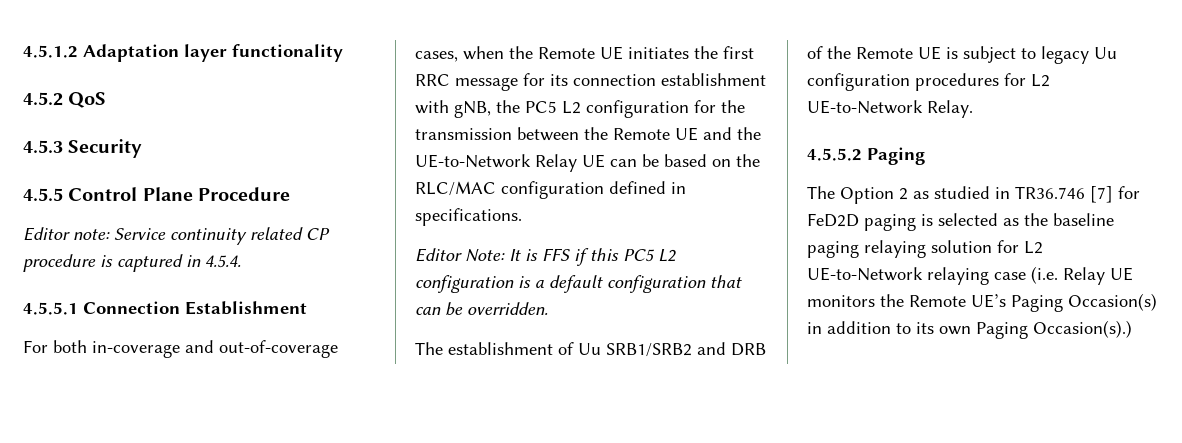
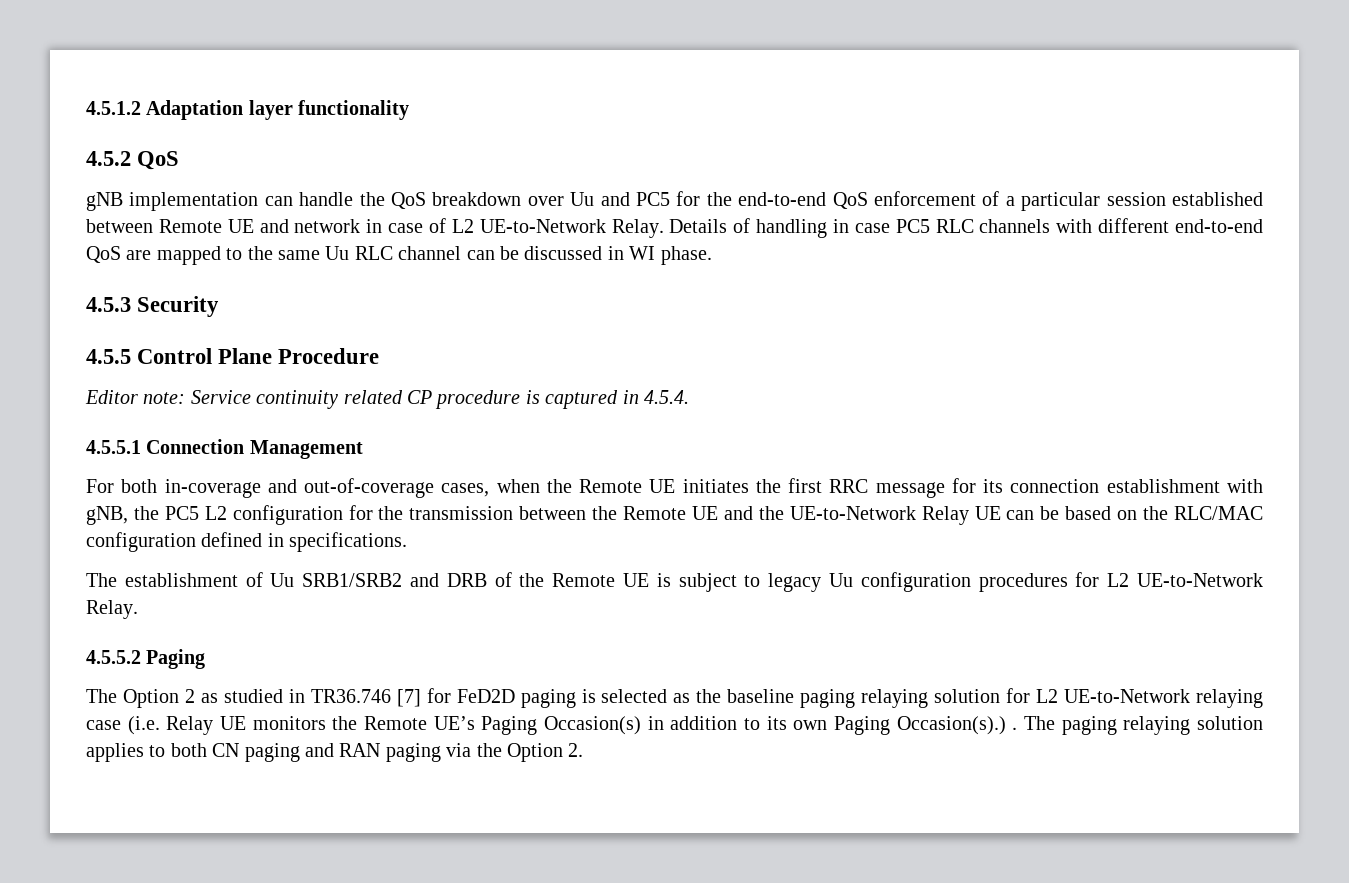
(107, 100) none -> [86,191,1263,211] [86,218,1264,238] [86,246,712,265] // gNB implementation can handle the QoS breakdown over Uu and PC5 for the end-to-end QoS enforcement of a particular session established between Remote UE and network in case of L2 UE-to-Network Relay. Details of handling in case PC5 RLC channels with different end-to-end QoS are mapped to the same Uu RLC channel can be discussed in WI phase.
[185,301,307,315] Establishment -> [249,440,363,459] Management
[415,248,676,266] [415,275,742,293] [415,302,548,316] // Editor Note: It is FFS if this PC5 L2 configuration is a default configuration that can be overridden. -> (408, 542) none
(1132, 329) none -> [1012,716,1263,735] [86,743,584,762] . The paging relaying solution applies to both CN paging and RAN paging via the Option 2.

